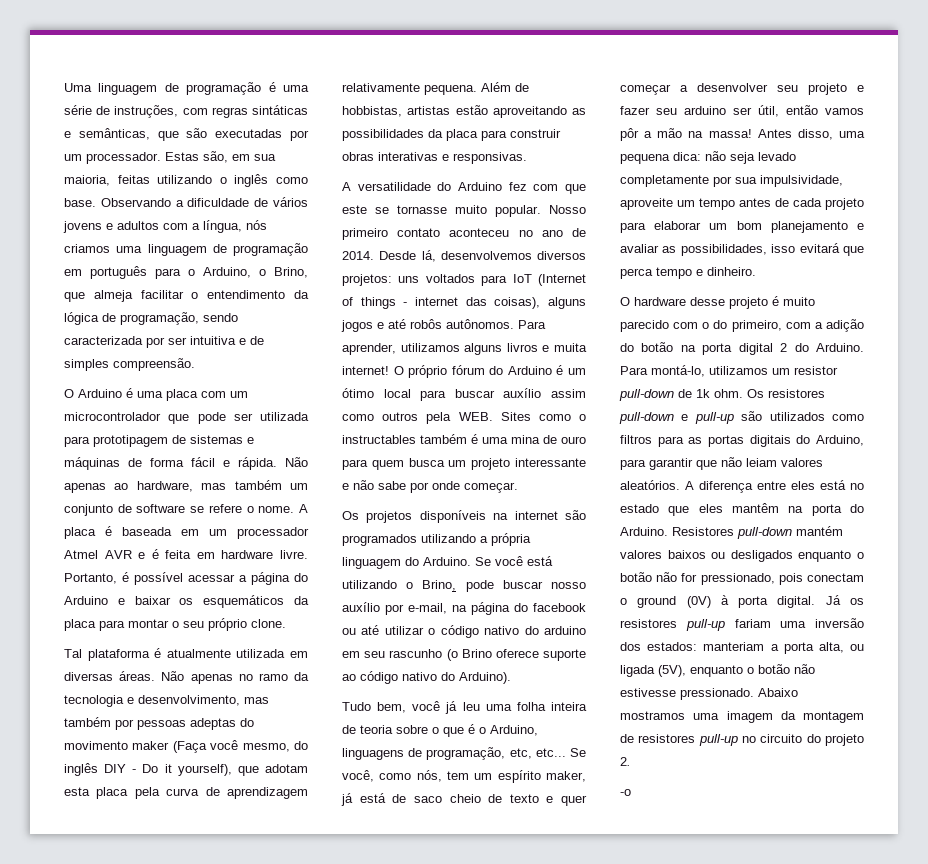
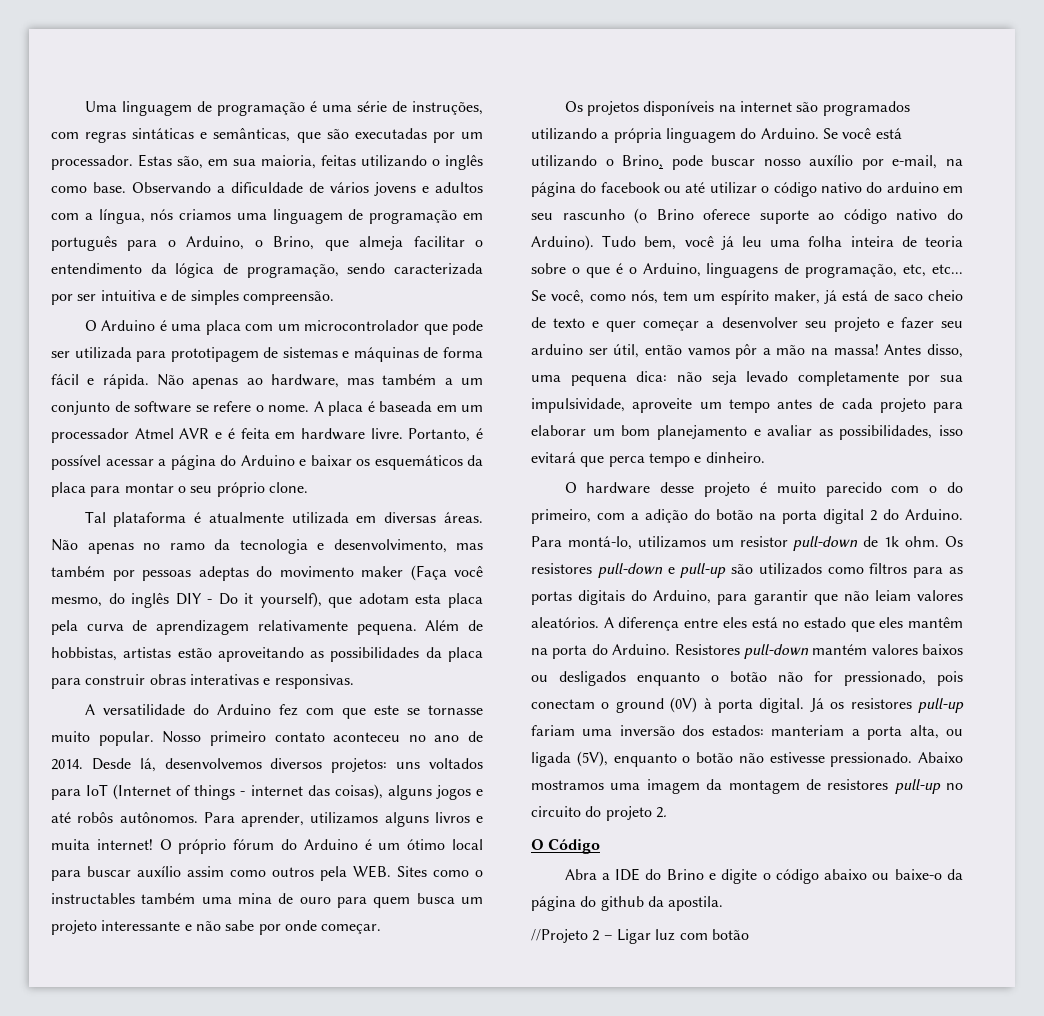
(282, 485) none -> [444,378,453,385] a
[471,434,478,444] é -> (196, 898) none
(511, 678) // -> (594, 243) none
[620,789,631,796] -o -> [531,839,601,854] [564,868,963,884] [531,896,724,911] [531,929,749,944] O Código // Abra a IDE do Brino e digite o código abaixo ou baixe-o da página do github da apostila. // //Projeto 2 – Ligar luz com botão

